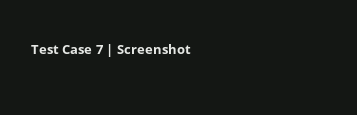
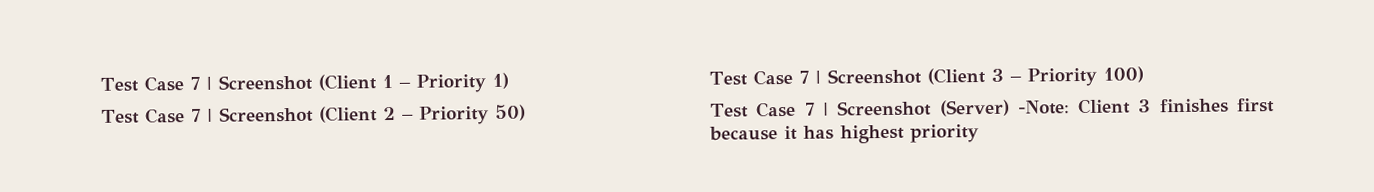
[31,44,191,57] Test Case 7 | Screenshot -> [100,72,509,93] [101,104,526,125] [709,66,1144,87] [710,98,1275,118] [709,124,979,144] Test Case 7 | Screenshot (Client 1 – Priority 1) // Test Case 7 | Screenshot (Client 2 – Priority 50) // Test Case 7 | Screenshot (Client 3 – Priority 100) // Test Case 7 | Screenshot (Server) -Note: Client 3 finishes first because it has highest priority

